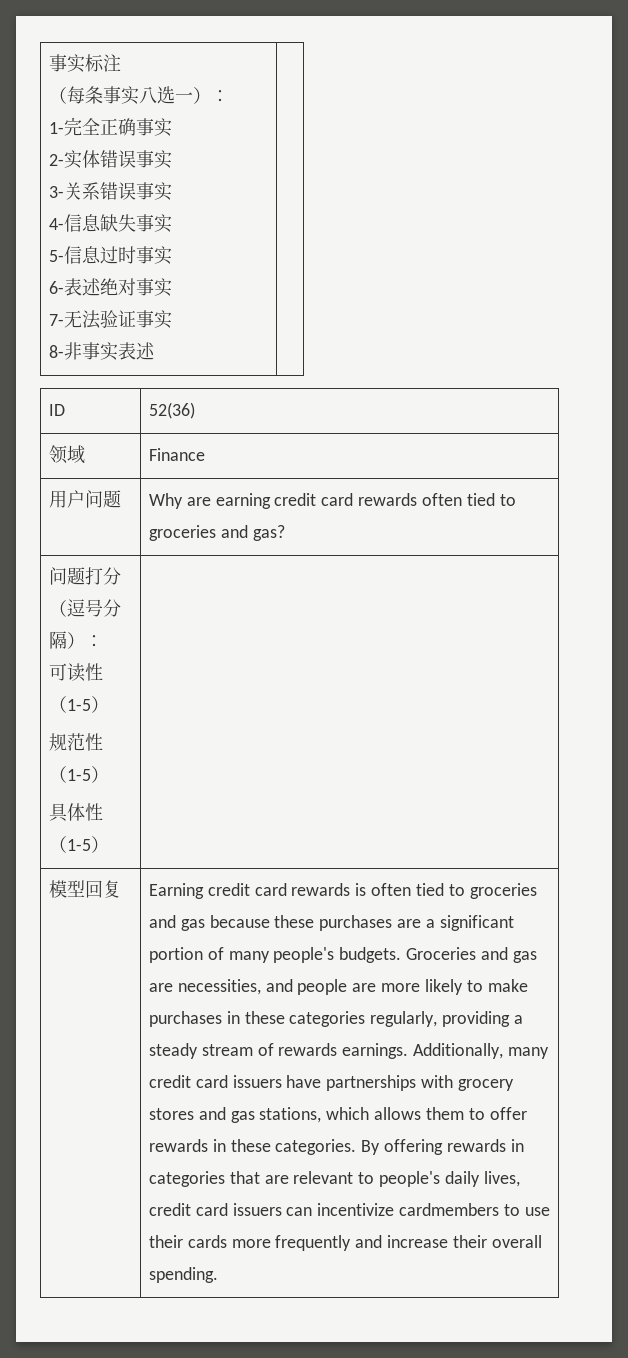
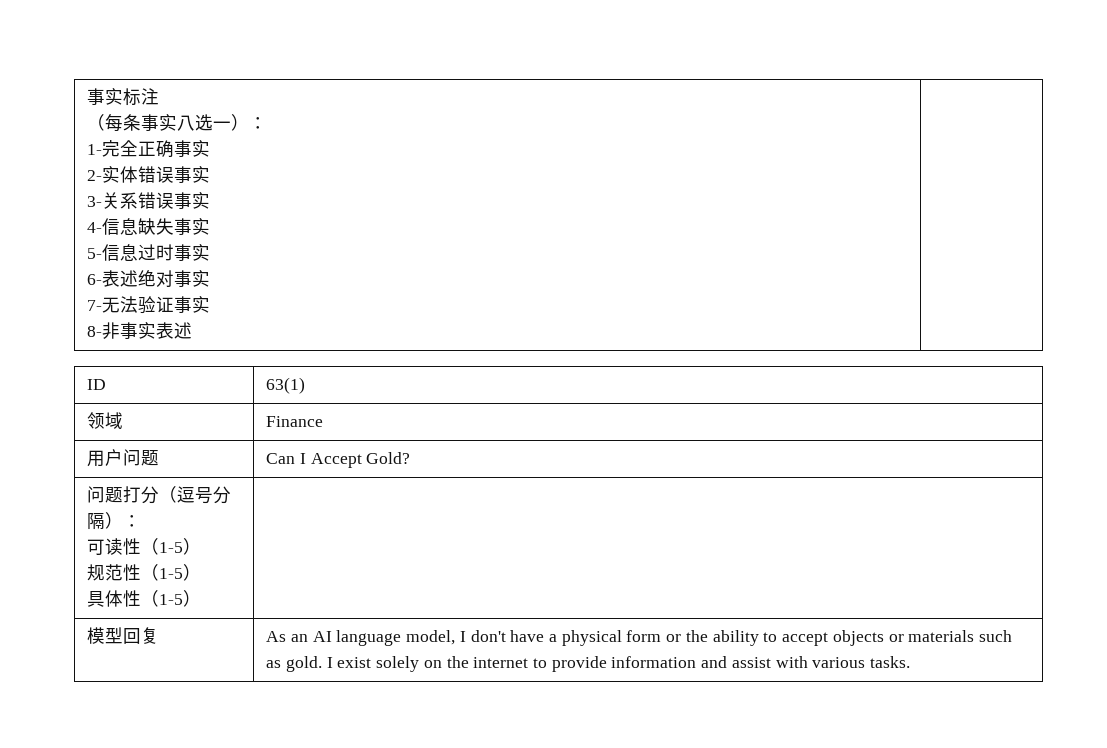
[148,402,195,419] 52(36) -> [266,377,306,394] 63(1)
[148,493,516,509] [148,525,285,541] Why are earning credit card rewards often tied to groceries and gas? -> [266,452,411,468] Can I Accept Gold?
[148,883,537,899] [148,915,514,931] [148,947,537,963] [148,979,528,995] [148,1011,524,1027] [148,1043,550,1059] [148,1075,515,1091] [148,1107,527,1123] [148,1139,524,1155] [148,1171,520,1187] [148,1203,550,1216] [148,1235,542,1251] [148,1267,218,1283] Earning credit card rewards is often tied to groceries and gas because these purchases are a significant portion of many people's budgets. Groceries and gas are necessities, and people are more likely to make purchases in these categories regularly, providing a steady stream of rewards earnings. Additionally, many credit card issuers have partnerships with grocery stores and gas stations, which allows them to offer rewards in these categories. By offering rewards in categories that are relevant to people's daily lives, credit card issuers can incentivize cardmembers to use their cards more frequently and increase their overall spending. -> [266,630,1012,646] [266,656,911,672] As an AI language model, I don't have a physical form or the ability to accept objects or materials such as gold. I exist solely on the internet to provide information and assist with various tasks.

